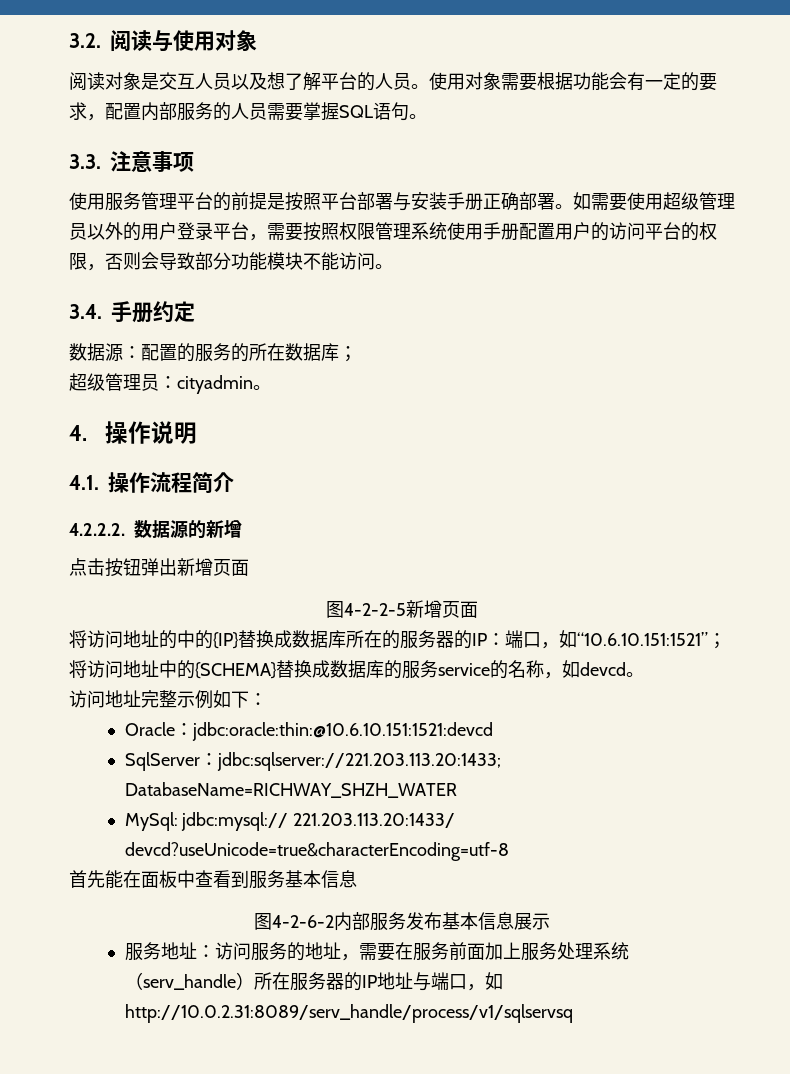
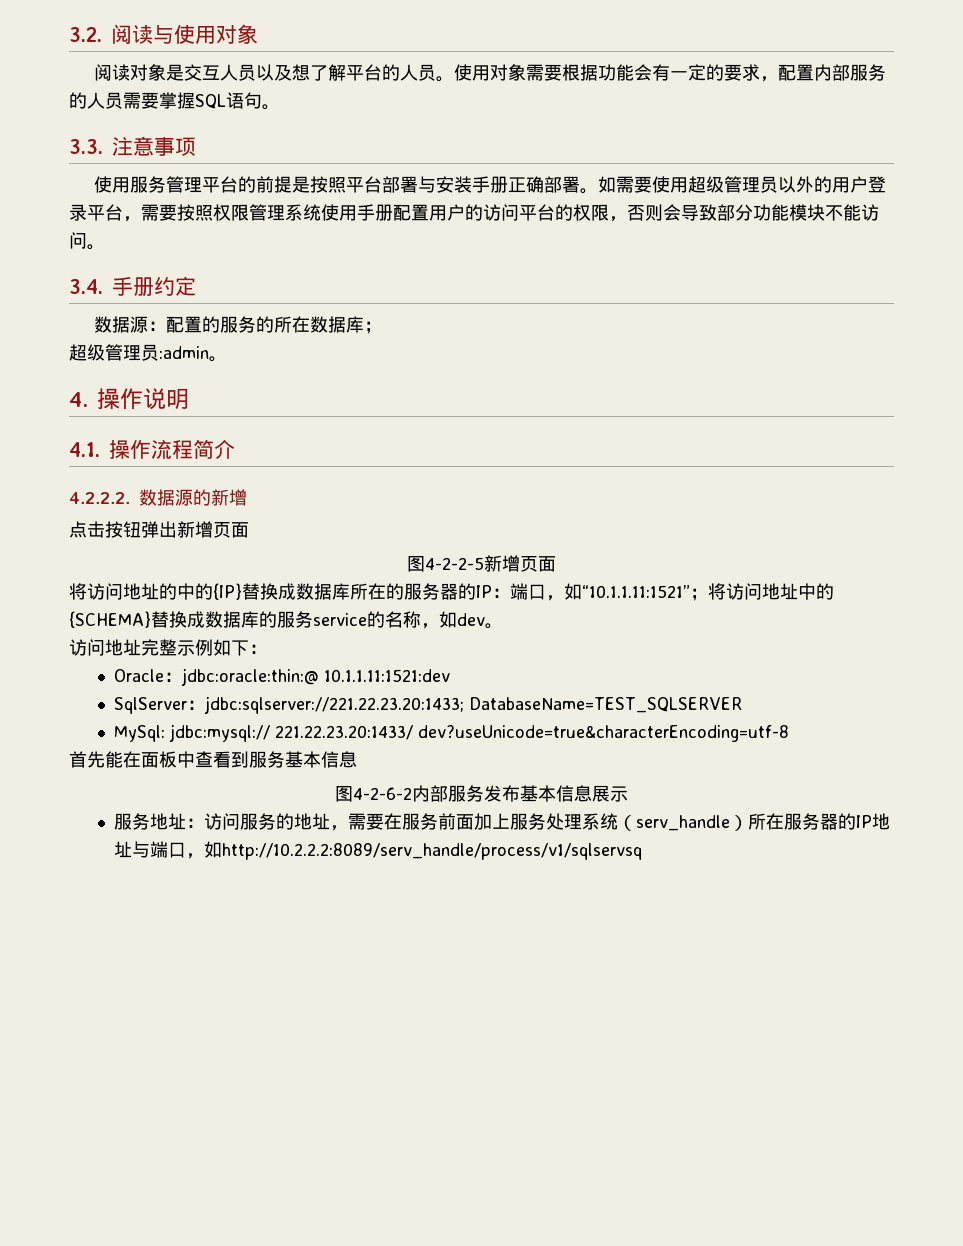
[159,375,253,394] ：cityadmin -> [159,346,209,359] :admin
[577,632,708,646] “10.6.10.151:1521” -> [582,585,690,598] “10.1.1.11:1521”
[580,662,626,676] devcd -> [457,613,485,626] dev
[191,722,493,741] jdbc:oracle:thin:@10.6.10.151:1521:devcd -> [180,668,450,686] jdbc:oracle:thin:@ 10.1.1.11:1521:dev
[216,752,501,771] [124,782,457,798] jdbc:sqlserver://221.203.113.20:1433; DatabaseName=RICHWAY_SHZH_WATER -> [203,696,743,714] jdbc:sqlserver://221.22.23.20:1433; DatabaseName=TEST_SQLSERVER
[293,813,456,828] [124,842,509,861] 221.203.113.20:1433/ devcd?useUnicode=true&characterEncoding=utf-8 -> [274,725,789,742] 221.22.23.20:1433/ dev?useUnicode=true&characterEncoding=utf-8
[124,1004,573,1023] http://10.0.2.31:8089/serv_handle/process/v1/sqlservsq -> [221,843,642,860] http://10.2.2.2:8089/serv_handle/process/v1/sqlservsq

